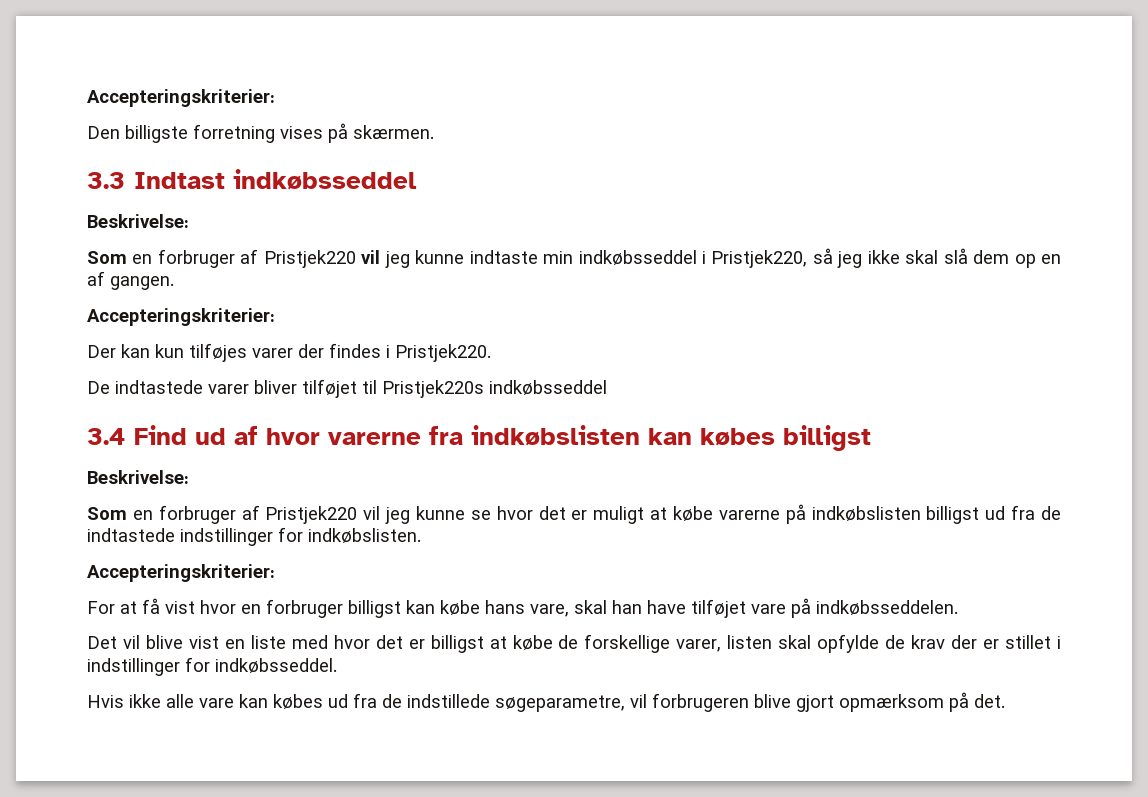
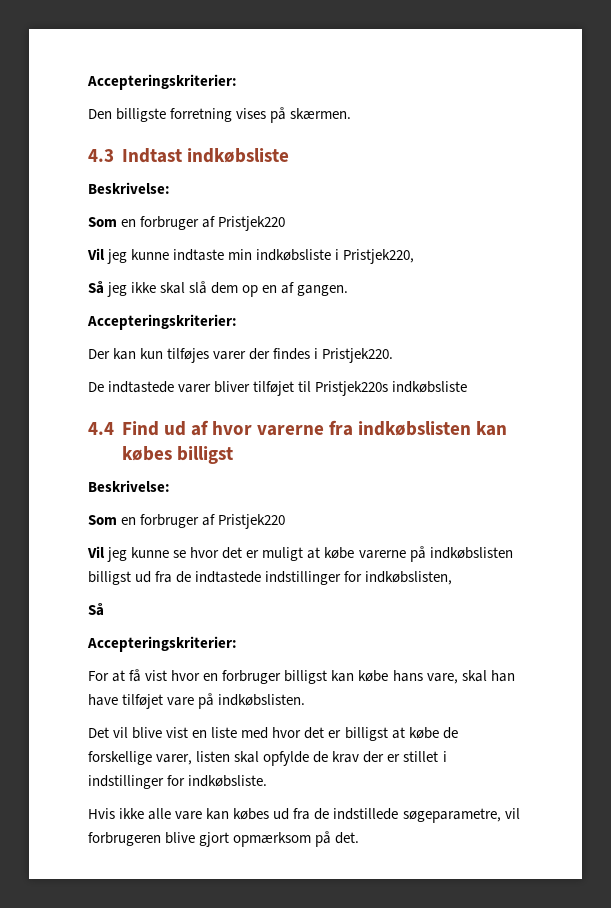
[87,169,418,190] [87,214,189,228] [87,249,381,268] 3.3 Indtast indkøbsseddel // Beskrivelse: // Som en forbruger af Pristjek220 vil -> [88,148,289,163] [88,182,170,194] [88,216,286,231] [87,248,105,260] 4.3 Indtast indkøbsliste // Beskrivelse: // Som en forbruger af Pristjek220 // Vil
[578,250,697,265] indkøbsseddel -> [256,249,332,261] indkøbsliste
[812,248,833,264] så -> [88,281,104,294] // Så
[489,380,607,395] [87,428,125,445] indkøbsseddel // 3.4 -> [392,381,468,393] [88,422,114,435] indkøbsliste // 4.4
[363,506,381,520] vil -> [87,546,105,558] // Vil
[308,528,421,543] indkøbslisten. -> [365,571,453,585] [88,603,104,616] indkøbslisten, // Så
[816,600,958,615] indkøbsseddelen. -> [218,694,306,706] indkøbslisten.
[215,658,337,673] indkøbsseddel. -> [188,775,268,787] indkøbsliste.

